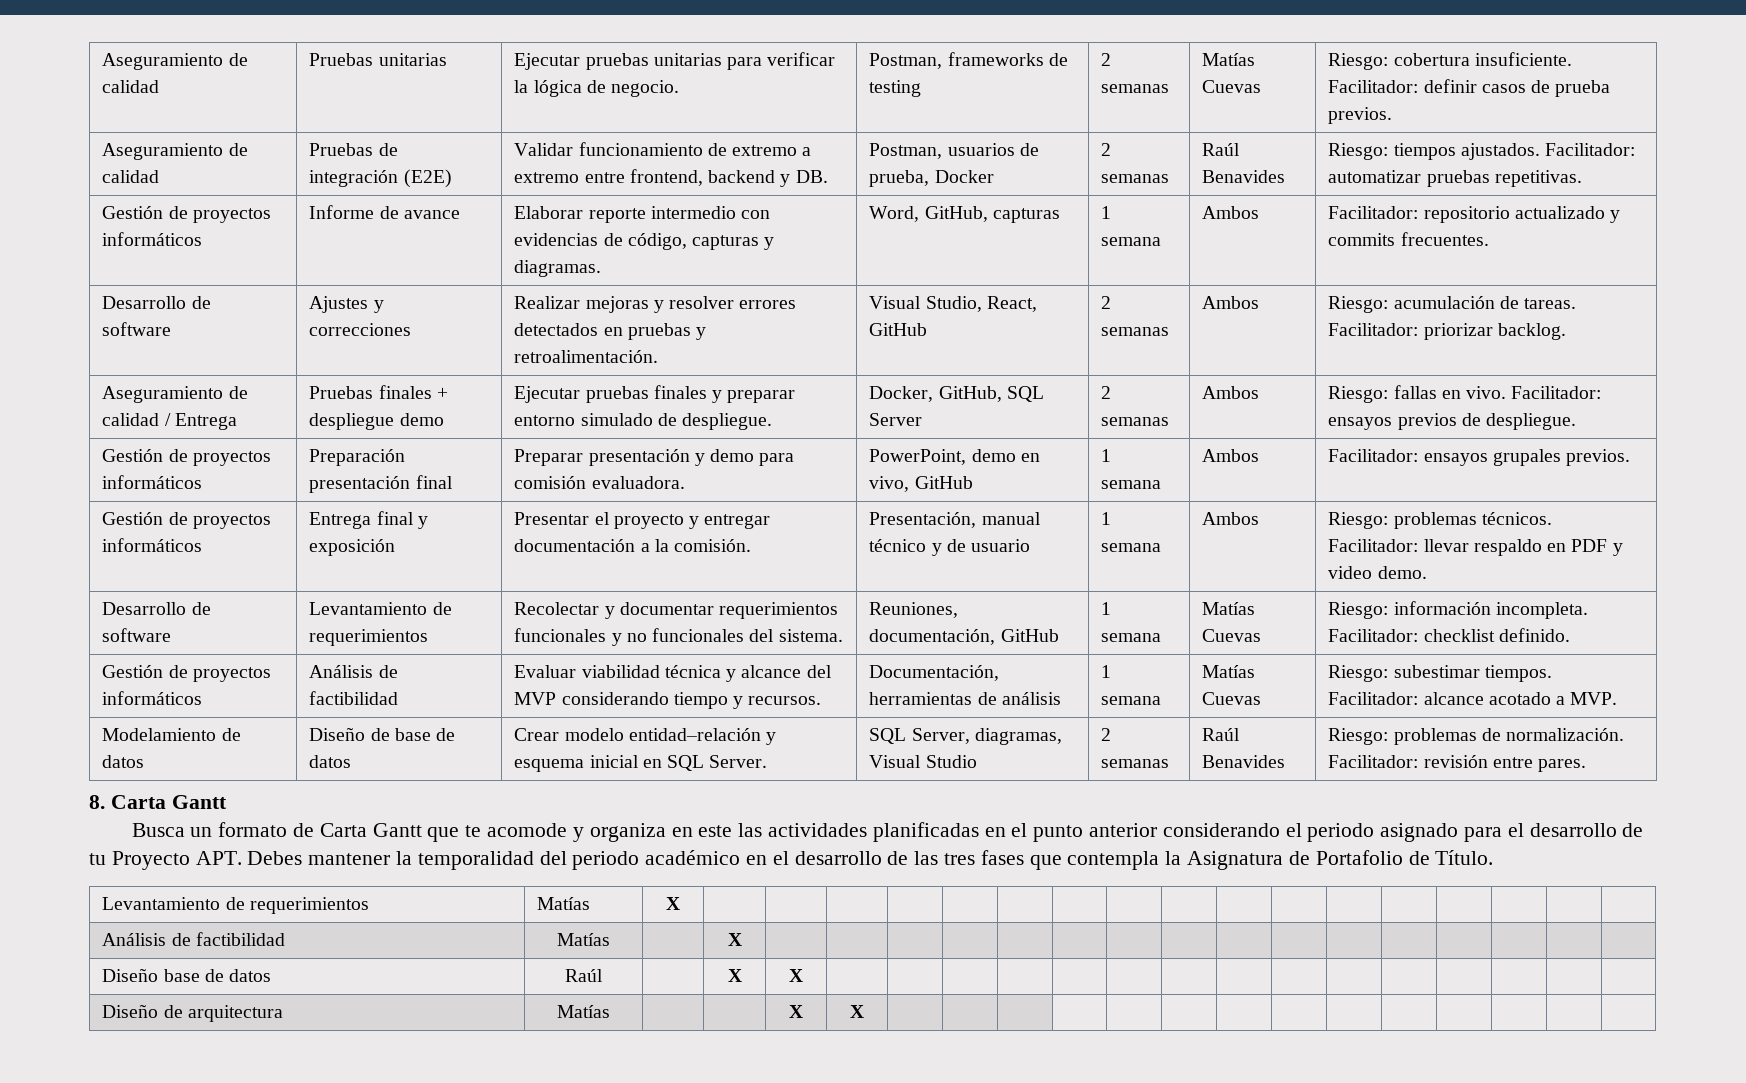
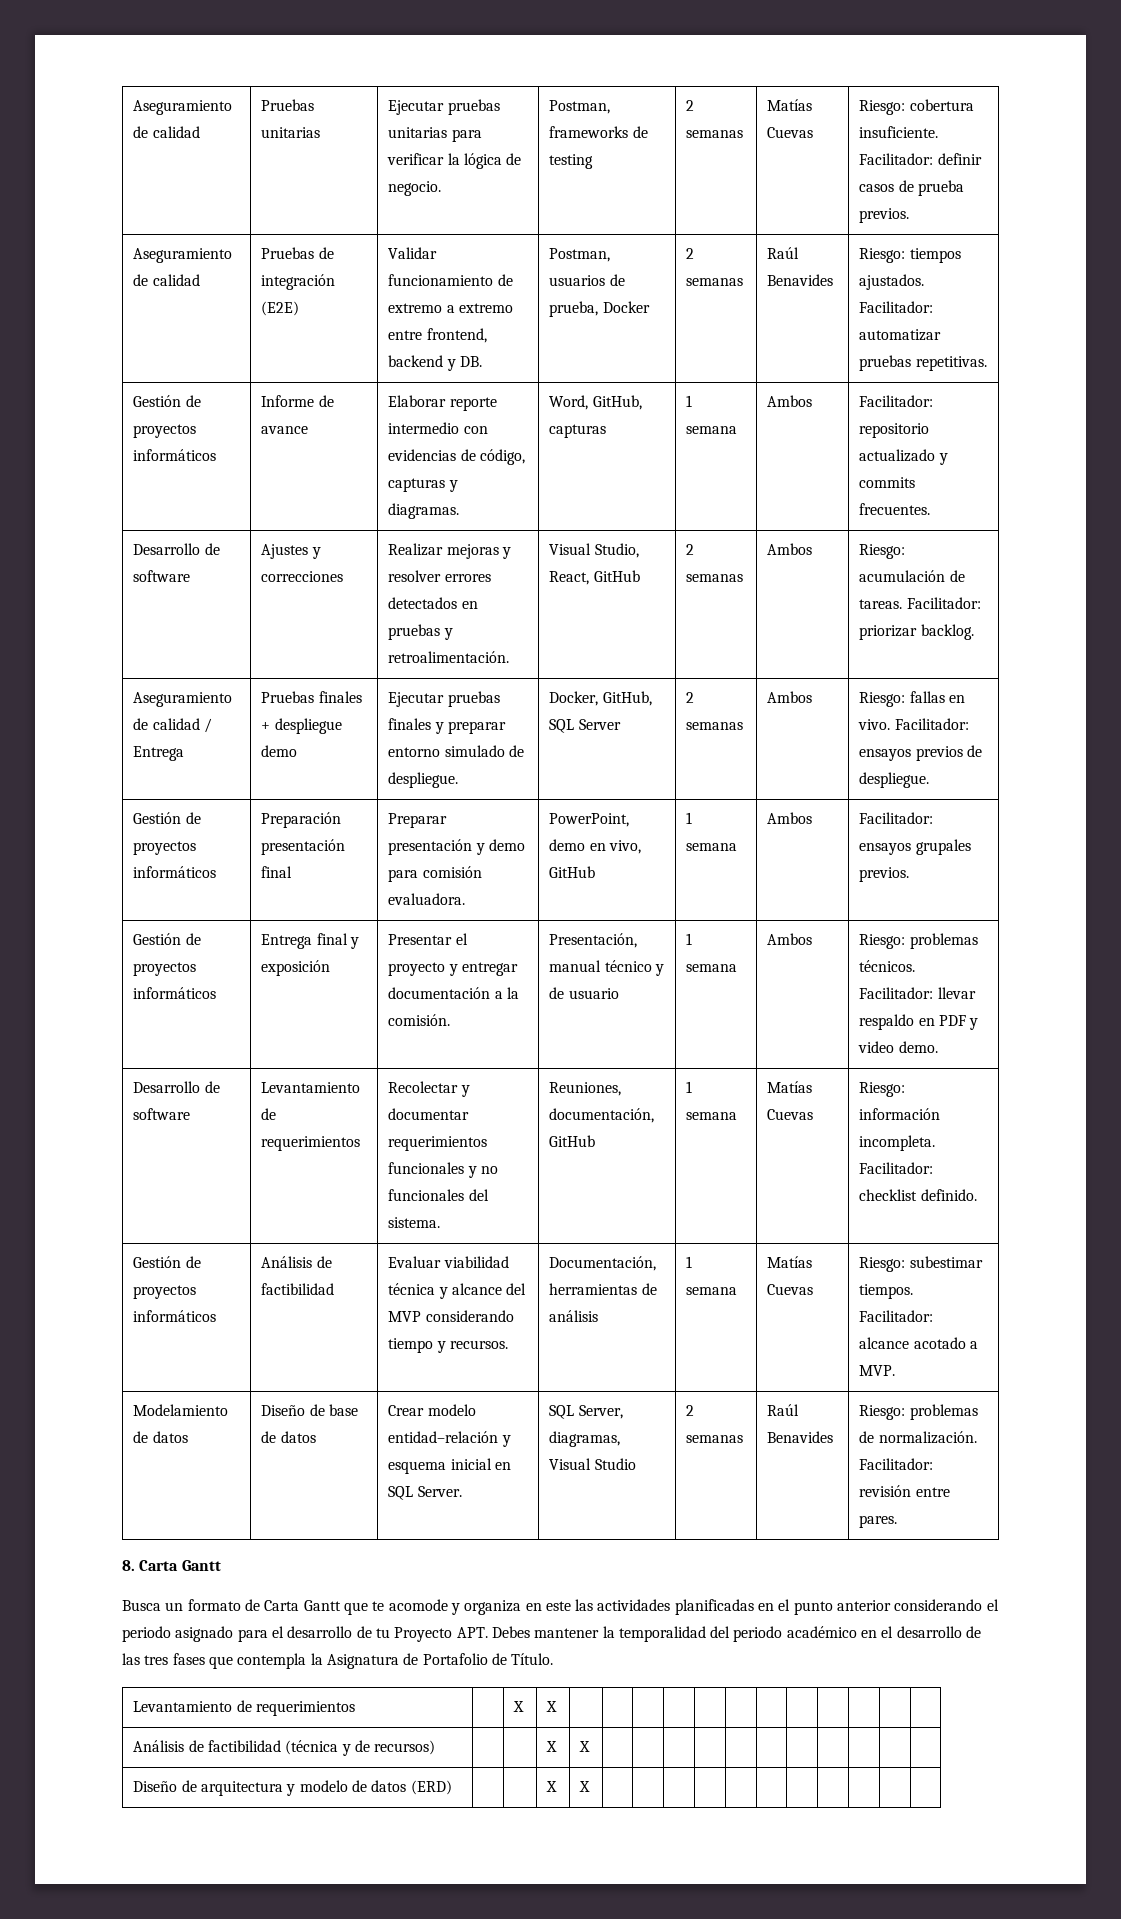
[537,897,591,910] [666,897,680,910] [102,932,285,946] [557,933,610,946] [727,933,742,946] [102,969,272,982] [565,969,603,982] [727,969,742,982] [789,969,803,982] [102,1005,283,1022] [557,1005,610,1018] [789,1005,803,1018] [850,1005,864,1018] Matías | X | | | | | | | | | | | | | | | | | // Análisis de factibilidad | Matías | | X | | | | | | | | | | | | | | | | // Diseño base de datos | Raúl | | X | X | | | | | | | | | | | | | | | // Diseño de arquitectura | Matías | | | X | X | | | -> [513,1701,525,1712] [546,1701,558,1712] [133,1740,436,1756] [546,1741,558,1752] [579,1741,591,1752] [133,1780,452,1796] [546,1781,558,1792] [579,1781,591,1792] | X | X | | | | | | | | | | | | // Análisis de factibilidad (técnica y de recursos) | | | X | X | | | | | | | | | | | // Diseño de arquitectura y modelo de datos (ERD) | | | X | X

